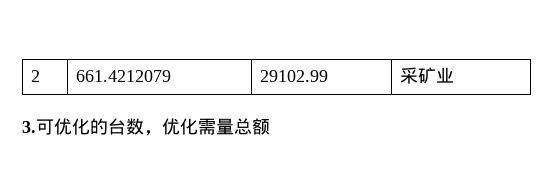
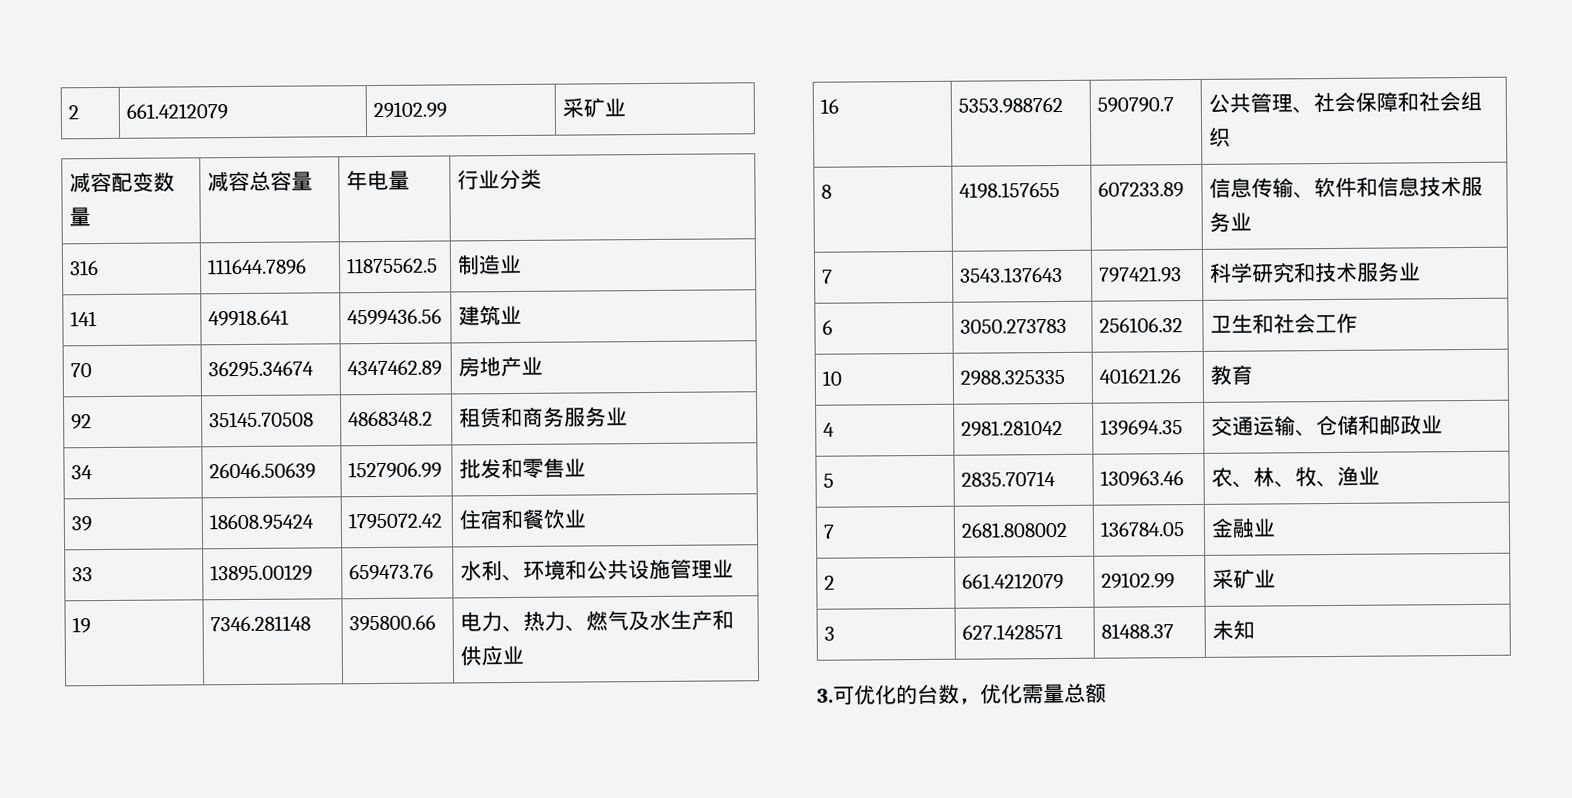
[30,70,40,82] [75,70,171,82] [259,70,328,82] [399,67,454,84] 2 | 661.4212079 | 29102.99 | 采矿业 -> [68,105,80,120] [126,103,229,120] [373,101,448,119] [562,97,627,118] [69,171,176,193] [69,207,92,227] [207,170,314,192] [346,170,411,191] [457,168,543,190] [69,260,100,276] [207,258,308,276] [346,257,439,274] [457,254,523,275] [70,311,98,327] [208,309,290,327] [347,308,443,326] [458,305,523,326] [70,363,93,378] [208,360,315,378] [347,359,443,377] [458,356,544,378] [71,414,93,430] [209,411,315,428] [348,410,434,427] [459,406,629,429] [71,465,94,480] [209,462,317,480] [348,461,443,479] [459,457,587,479] [71,516,93,532] [209,513,315,531] [348,512,443,530] [459,508,587,530] [72,567,94,582] [210,564,314,582] [349,563,435,581] [460,558,735,582] [72,617,92,634] [210,615,312,632] [349,614,437,632] [460,609,735,633] [460,645,525,666] [820,98,840,114] [958,96,1064,114] [1097,97,1175,113] [1208,91,1483,114] [1209,127,1232,147] [821,184,833,199] [959,181,1061,199] [1098,181,1185,198] [1209,176,1484,199] [1209,211,1253,232] [822,269,834,284] [960,266,1064,283] [1099,266,1183,283] [1210,261,1422,283] [822,319,834,335] [960,318,1068,334] [1099,317,1184,333] [1210,313,1359,334] [822,370,843,386] [960,369,1066,386] [1099,368,1182,384] [1210,364,1254,385] [823,422,836,437] [961,419,1064,437] [1100,419,1184,436] [1211,414,1444,437] [823,473,835,488] [961,471,1057,487] [1100,470,1185,487] [1211,466,1381,488] [823,524,836,539] [961,521,1069,538] [1100,521,1186,537] [1211,517,1277,539] [824,575,836,590] [962,572,1065,590] [1101,572,1176,589] [1212,568,1277,589] [824,626,836,641] [962,623,1064,640] [1101,623,1175,639] [1212,620,1256,640] 2 | 661.4212079 | 29102.99 | 采矿业 // 减容配变数量 | 减容总容量 | 年电量 | 行业分类 // 316 | 111644.7896 | 11875562.5 | 制造业 // 141 | 49918.641 | 4599436.56 | 建筑业 // 70 | 36295.34674 | 4347462.89 | 房地产业 // 92 | 35145.70508 | 4868348.2 | 租赁和商务服务业 // 34 | 26046.50639 | 1527906.99 | 批发和零售业 // 39 | 18608.95424 | 1795072.42 | 住宿和餐饮业 // 33 | 13895.00129 | 659473.76 | 水利、环境和公共设施管理业 // 19 | 7346.281148 | 395800.66 | 电力、热力、燃气及水生产和供应业 // 16 | 5353.988762 | 590790.7 | 公共管理、社会保障和社会组织 // 8 | 4198.157655 | 607233.89 | 信息传输、软件和信息技术服务业 // 7 | 3543.137643 | 797421.93 | 科学研究和技术服务业 // 6 | 3050.273783 | 256106.32 | 卫生和社会工作 // 10 | 2988.325335 | 401621.26 | 教育 // 4 | 2981.281042 | 139694.35 | 交通运输、仓储和邮政业 // 5 | 2835.70714 | 130963.46 | 农、林、牧、渔业 // 7 | 2681.808002 | 136784.05 | 金融业 // 2 | 661.4212079 | 29102.99 | 采矿业 // 3 | 627.1428571 | 81488.37 | 未知

